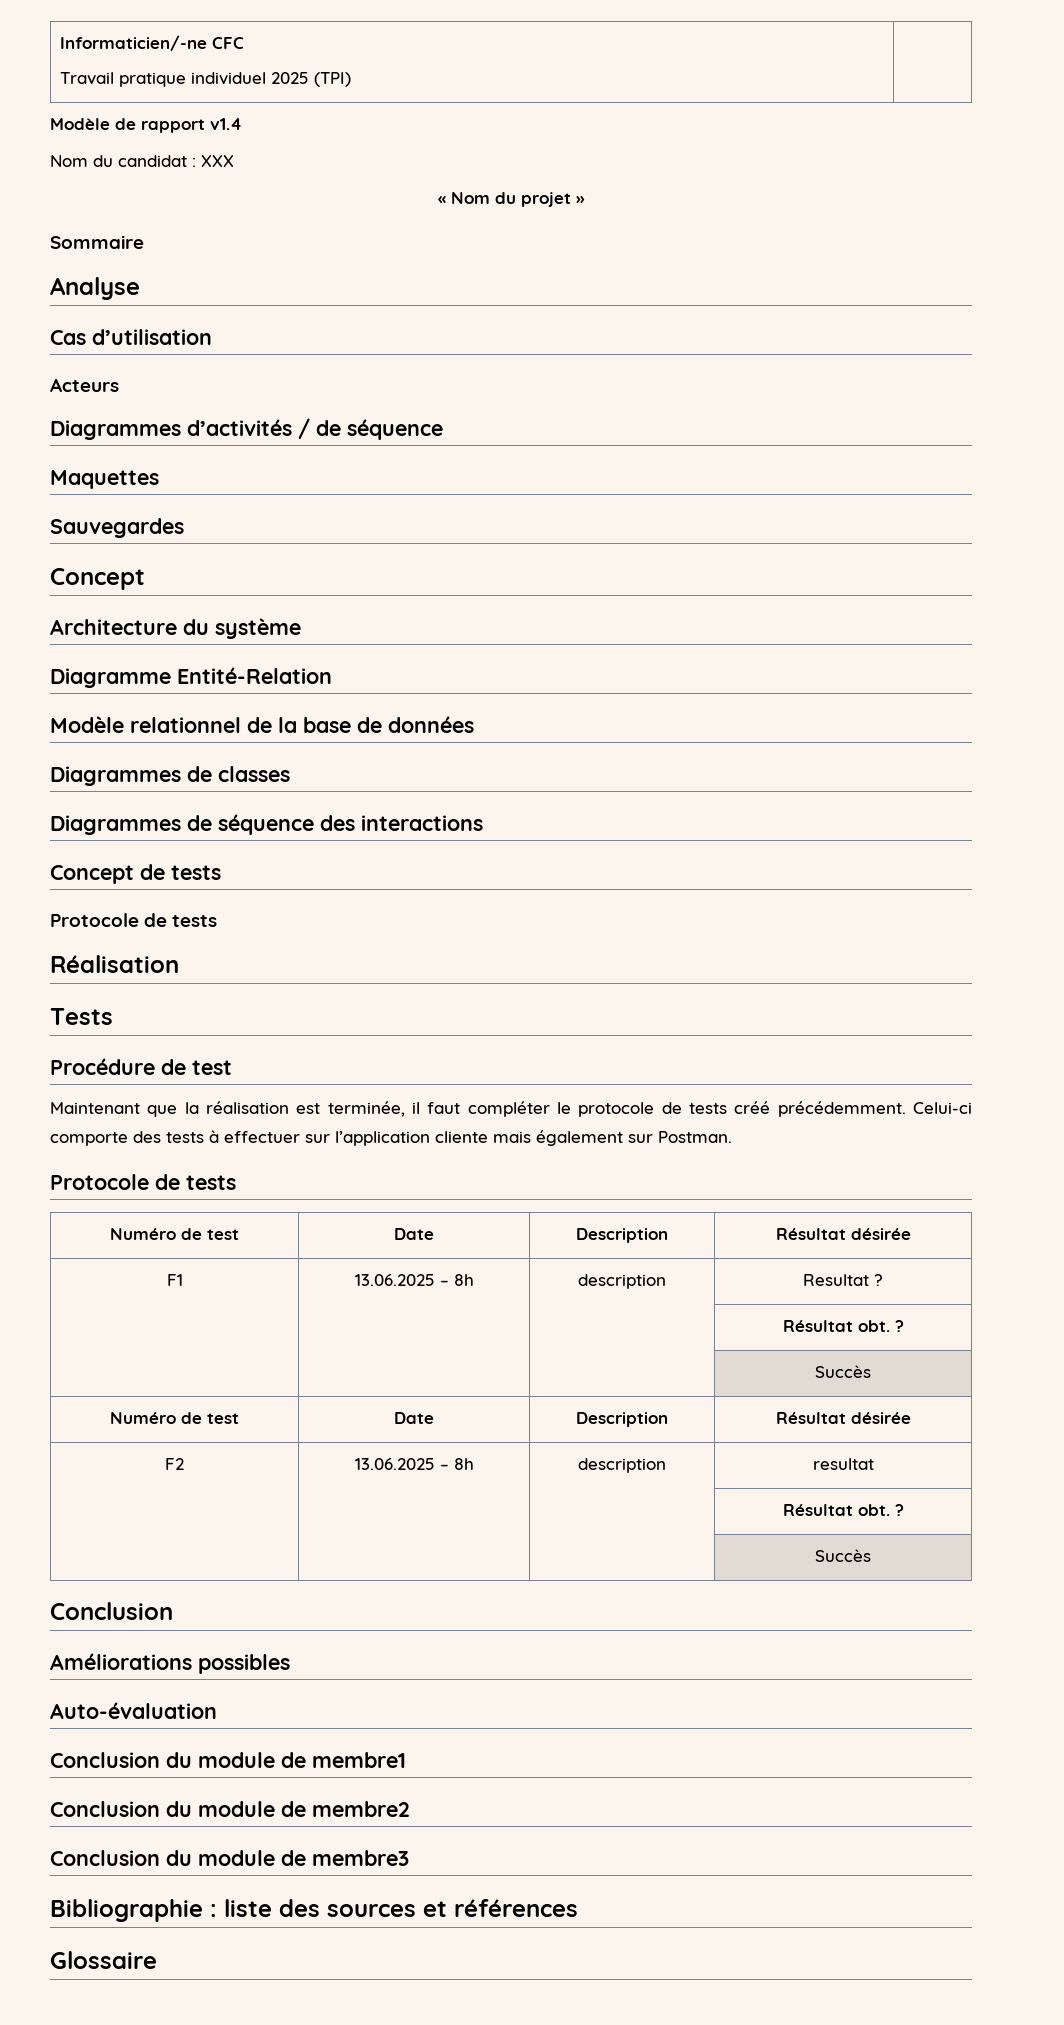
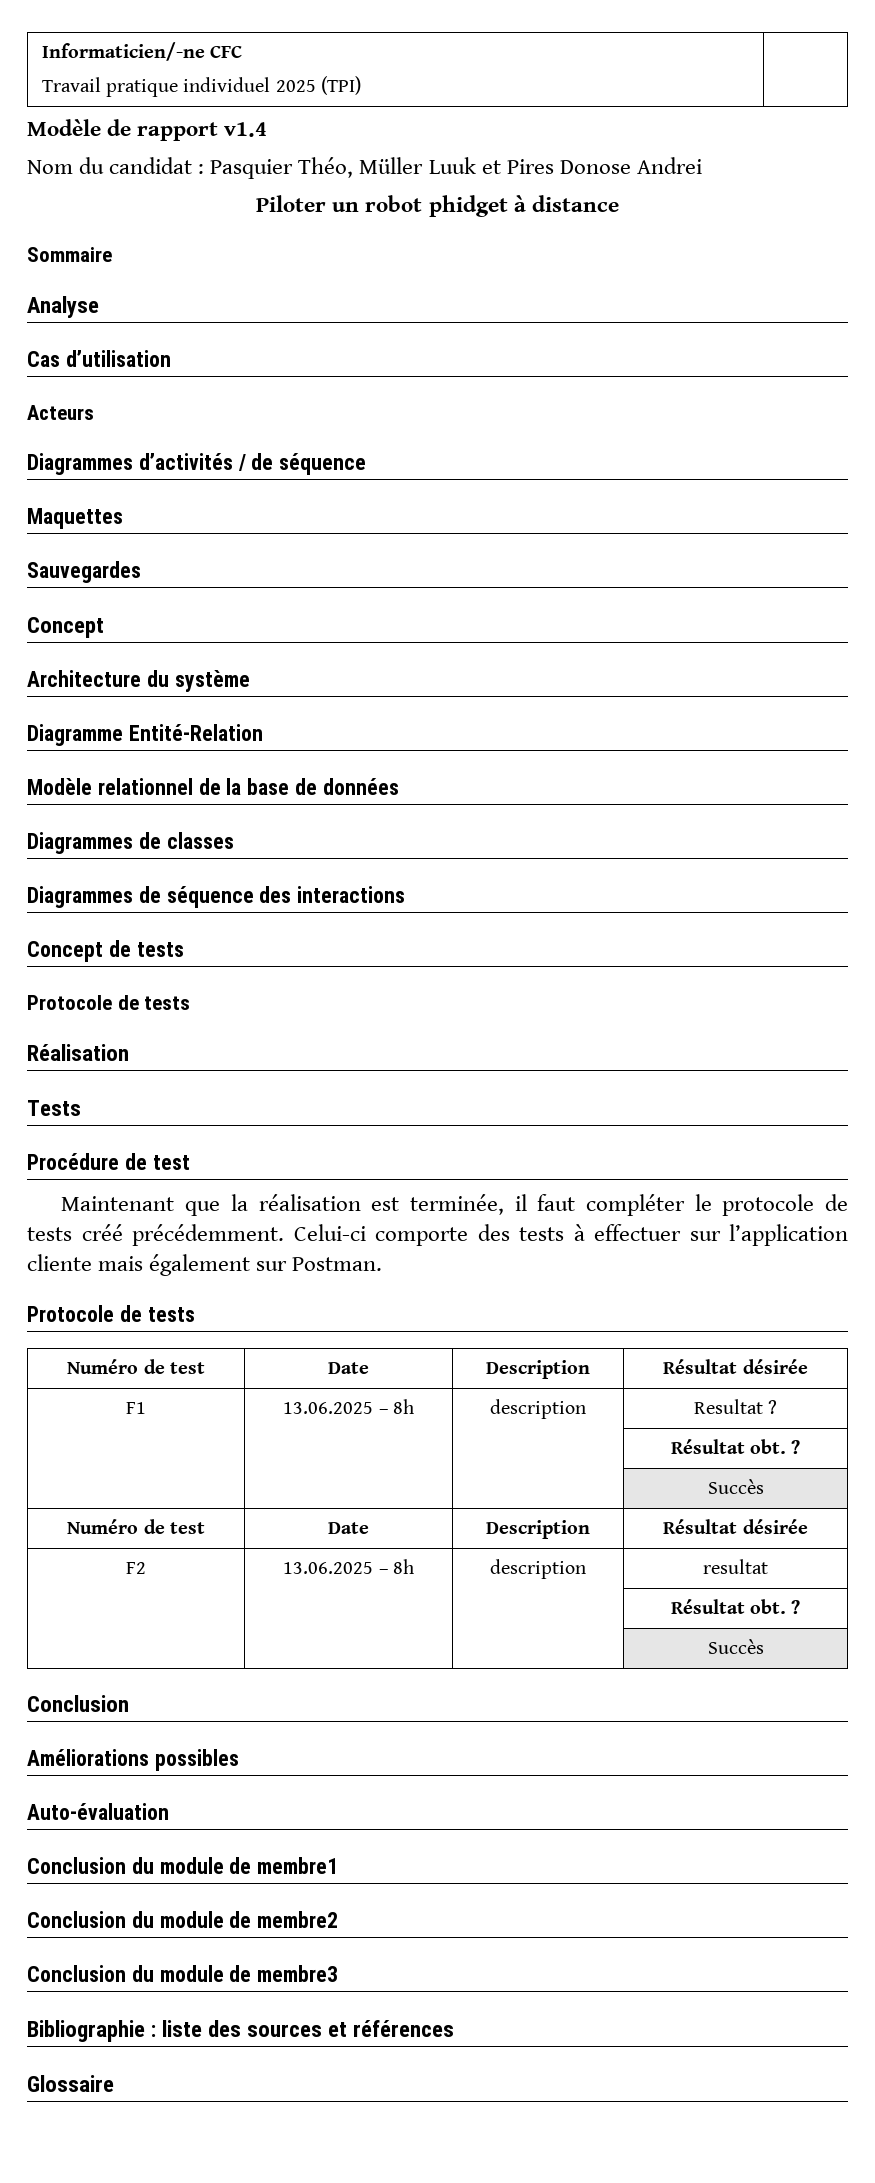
[201,155,234,167] [438,192,585,207] XXX // « Nom du projet » -> [210,157,702,179] [256,195,619,217] Pasquier Théo, Müller Luuk et Pires Donose Andrei // Piloter un robot phidget à distance

